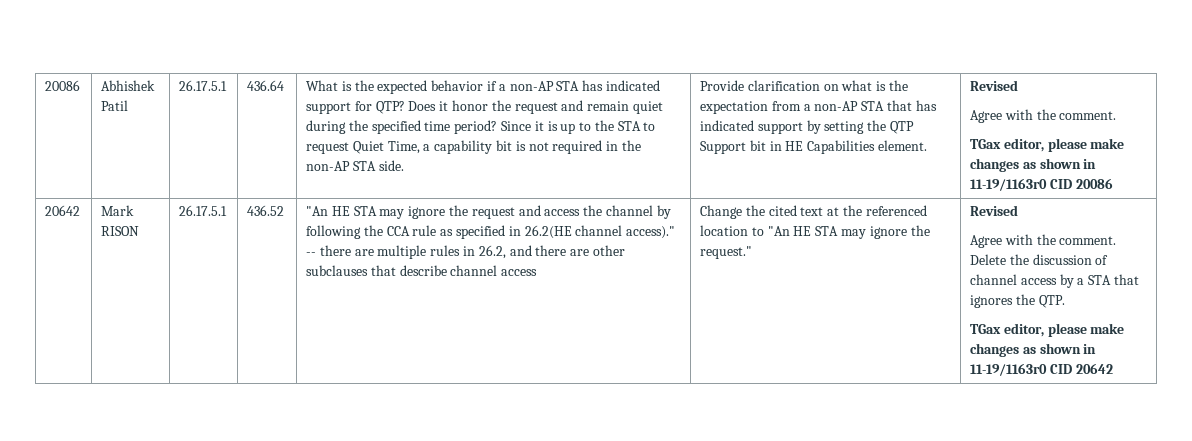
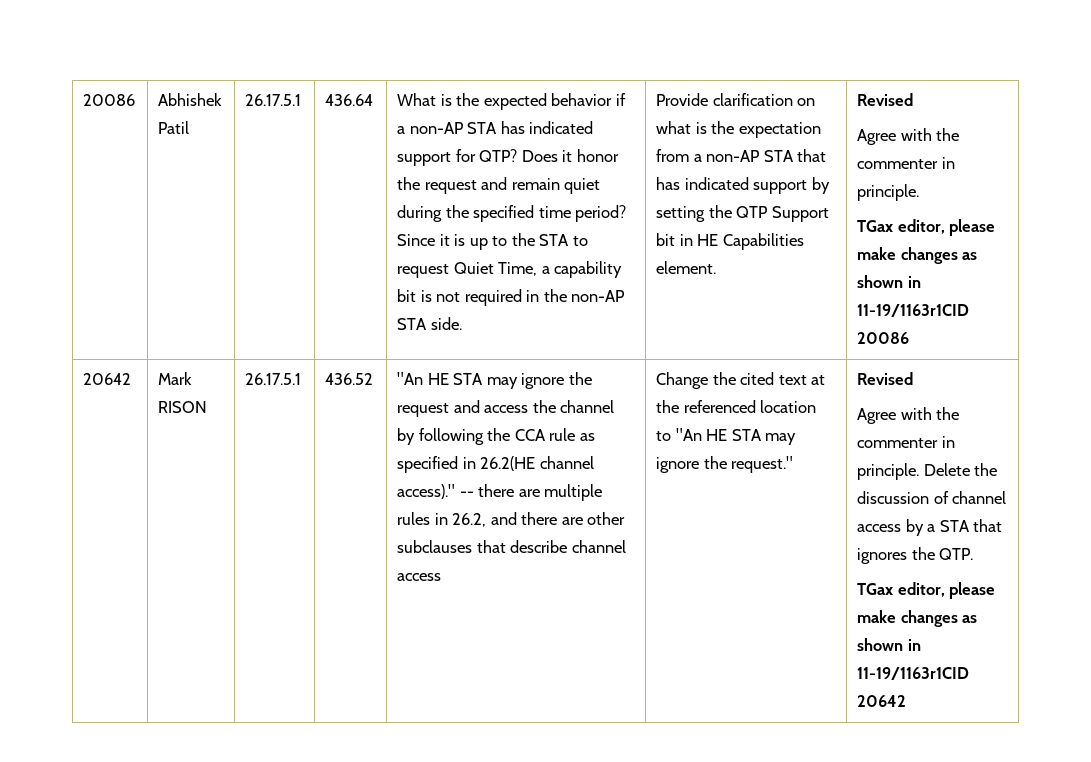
[1059,111,1117,120] [970,138,1125,152] [970,158,1097,172] [970,178,1072,191] comment. // TGax editor, please make changes as shown in 11-19/1163r0 CID -> [857,157,955,169] [857,184,920,201] [857,219,996,236] [857,247,978,264] [857,275,921,288] [857,304,970,317] commenter in principle. // TGax editor, please make changes as shown in 11-19/1163r1CID
[1059,236,1117,245] comment. -> [857,436,955,448] [857,463,920,480] commenter in principle.
[970,363,1072,376] 11-19/1163r0 CID -> [857,667,970,680] 11-19/1163r1CID

